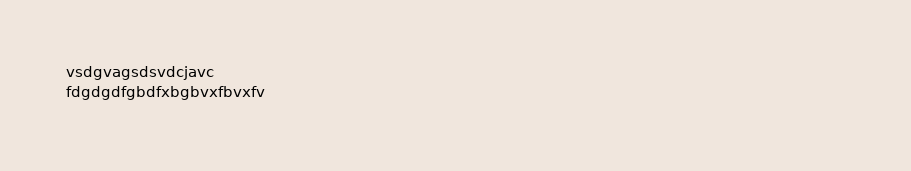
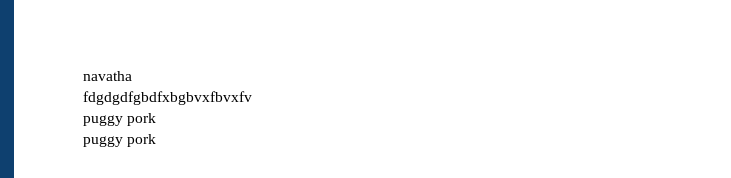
[66,66,214,80] vsdgvagsdsvdcjavc -> [83,71,132,81] navatha
(265, 93) none -> [83,113,157,126] [83,134,157,147] // puggy pork // puggy pork

